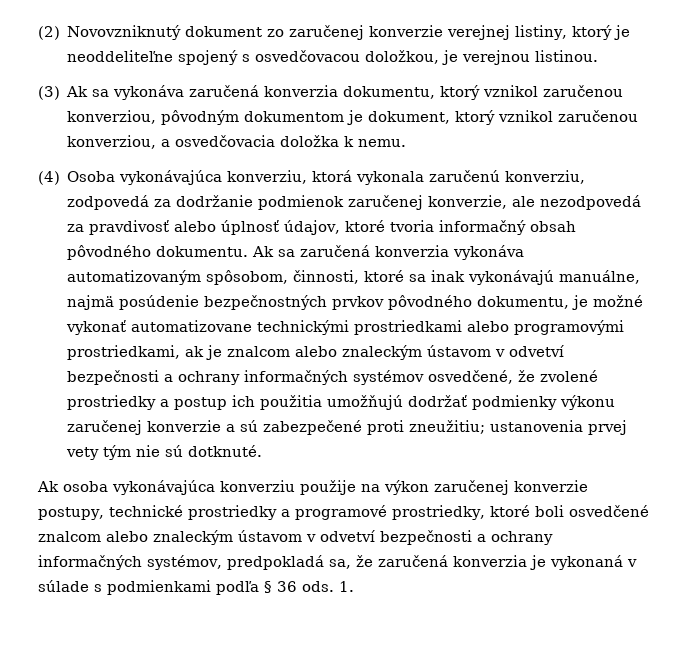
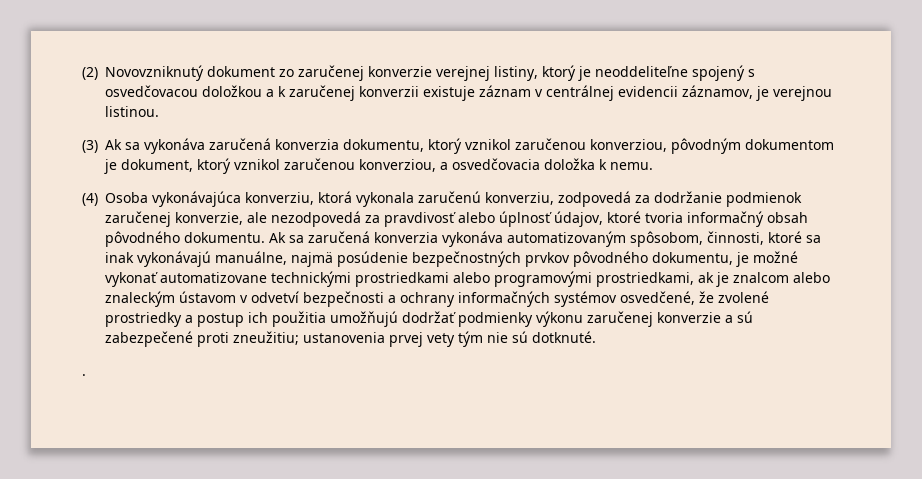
[365,50,440,64] doložkou, -> [202,85,753,101] doložkou a k zaručenej konverzii existuje záznam v centrálnej evidencii záznamov,
[37,480,588,495] [38,505,649,520] [38,530,553,545] [38,555,637,570] [38,580,354,595] Ak osoba vykonávajúca konverziu použije na výkon zaručenej konverzie postupy, technické prostriedky a programové prostriedky, ktoré boli osvedčené znalcom alebo znaleckým ústavom v odvetví bezpečnosti a ochrany informačných systémov, predpokladá sa, že zaručená konverzia je vykonaná v súlade s podmienkami podľa § 36 ods. 1. -> [82,374,86,376] .

